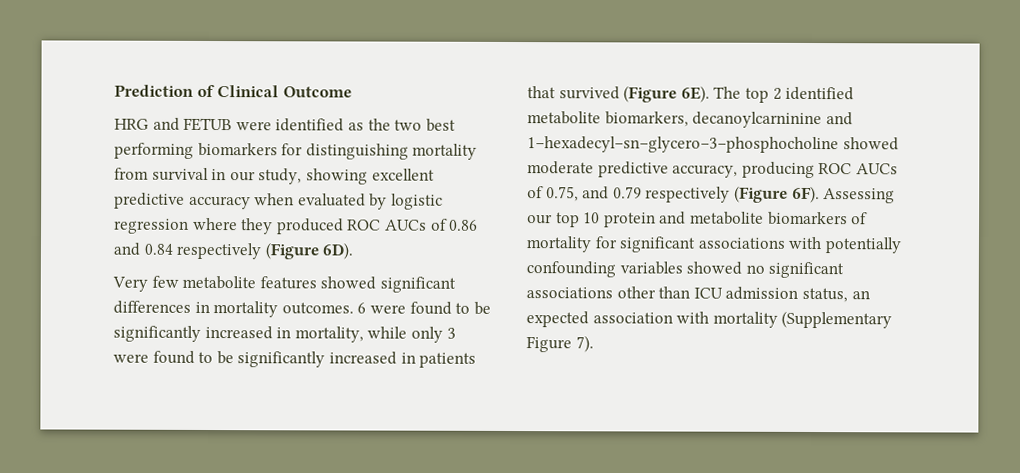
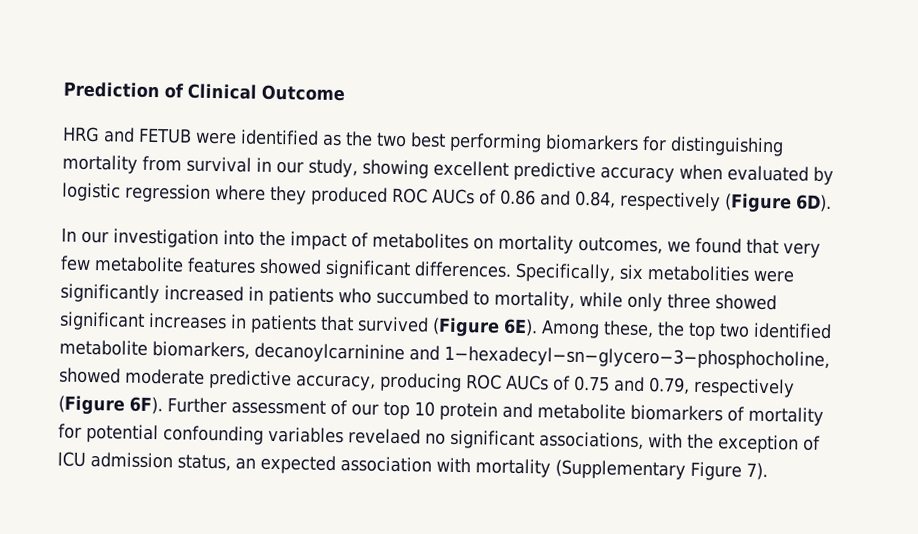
[143,243,173,255] 0.84 -> [574,190,616,209] 0.84,
[112,276,148,292] Very -> [61,227,821,258] In our investigation into the impact of metabolites on mortality outcomes, we found that very
[113,300,491,318] [113,325,456,343] [113,350,397,368] differences in mortality outcomes. 6 were found to be significantly increased in mortality, while only 3 were found to be significantly increased -> [414,261,794,283] [60,283,777,312] [59,311,227,331] differences. Specifically, six metabolities were significantly increased in patients who succumbed to mortality, while only three showed significant increases
[713,86,782,103] The top 2 -> [541,319,750,341] Among these, the top two
[527,136,839,154] 1−hexadecyl−sn−glycero−3−phosphocholine -> [444,345,830,371] 1−hexadecyl−sn−glycero−3−phosphocholine,
[545,185,896,204] 0.75, and 0.79 respectively (Figure 6F). Assessing -> [574,375,795,398] [58,395,348,416] 0.75 and 0.79, respectively (Figure 6F). Further assessment of
[619,236,901,254] significant associations with potentially -> [86,423,159,444] potential
[686,261,743,275] showed -> [348,428,421,445] revelaed
[526,286,691,299] associations other than -> [539,431,821,454] associations, with the exception of

